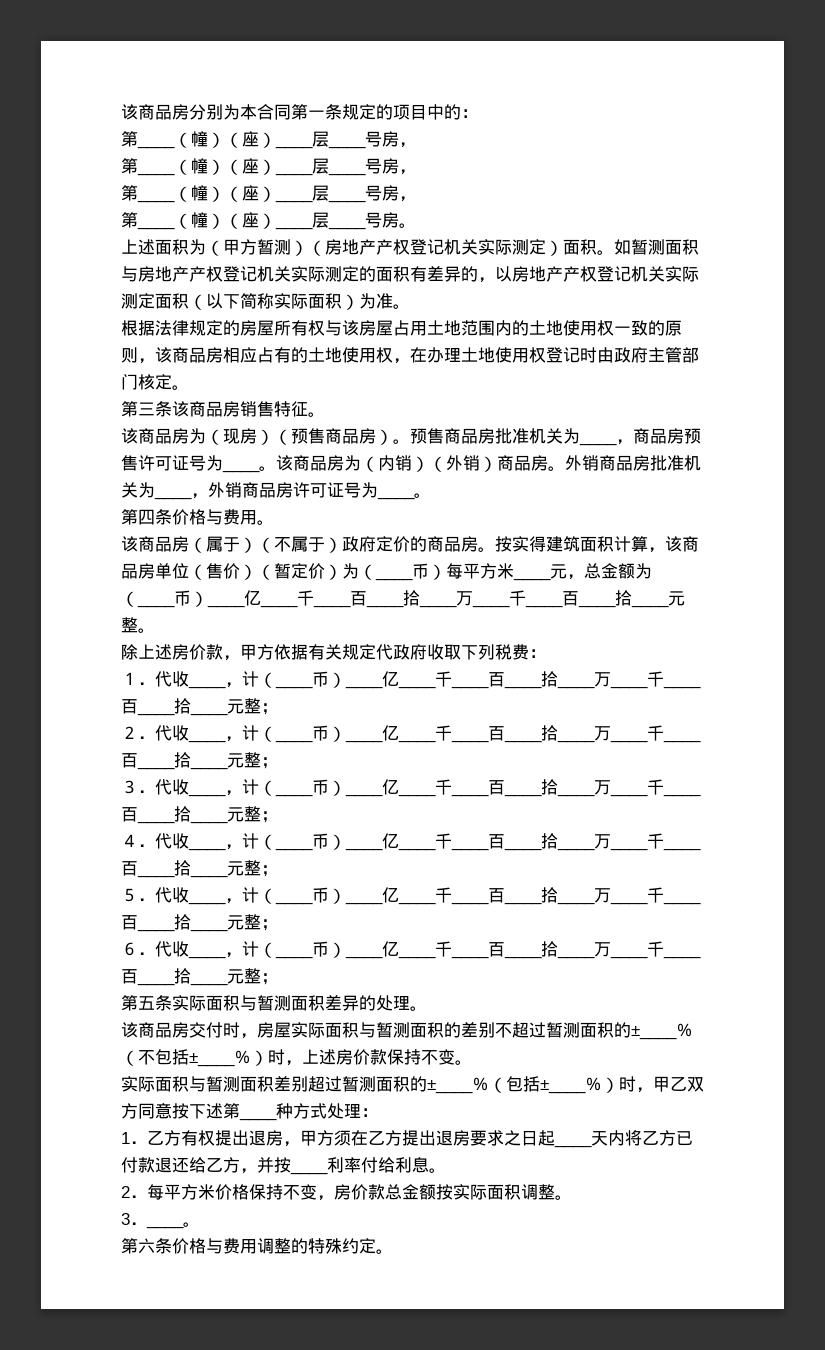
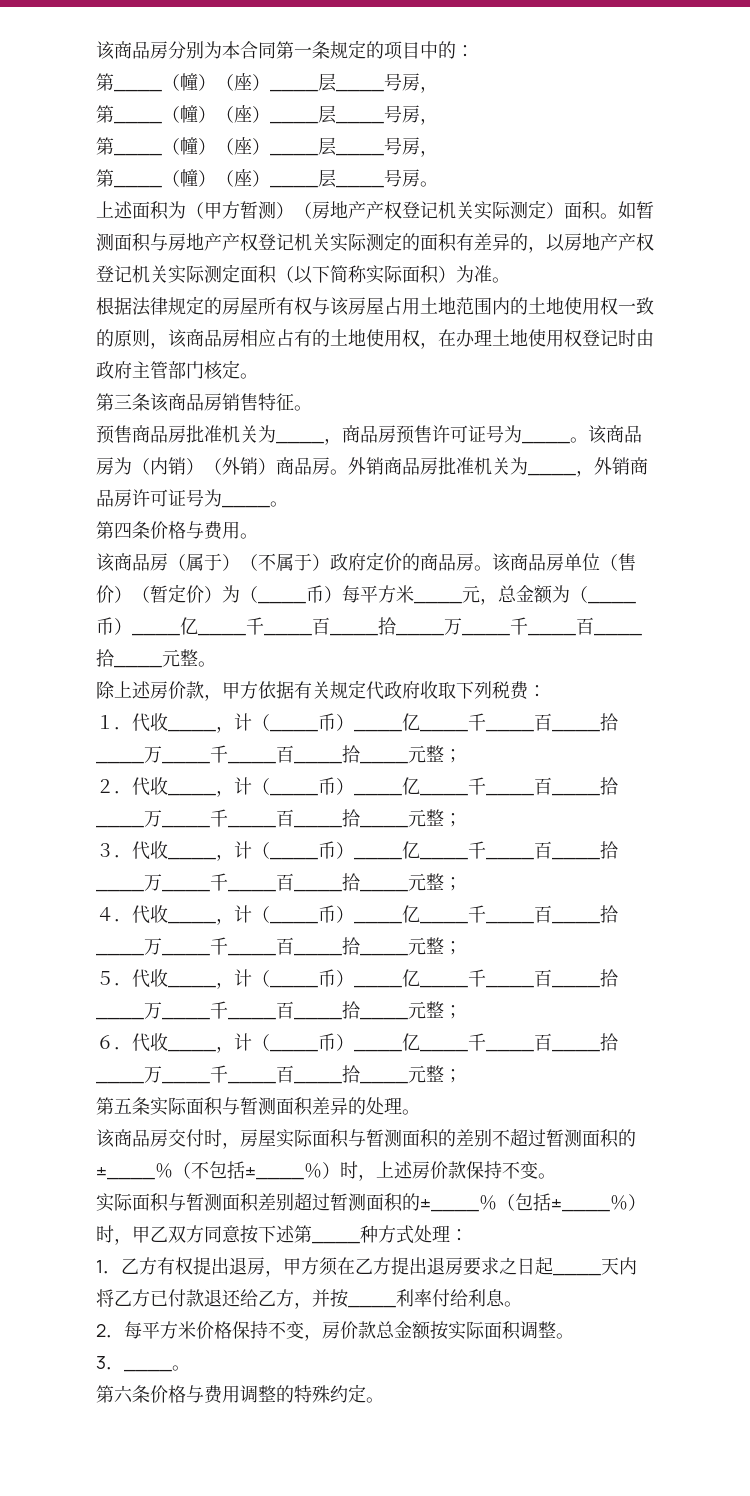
[121,428,410,445] 该商品房为（现房）（预售商品房）。 -> (312, 408) none
[495,536,665,553] 按实得建筑面积计算， -> (492, 568) none

